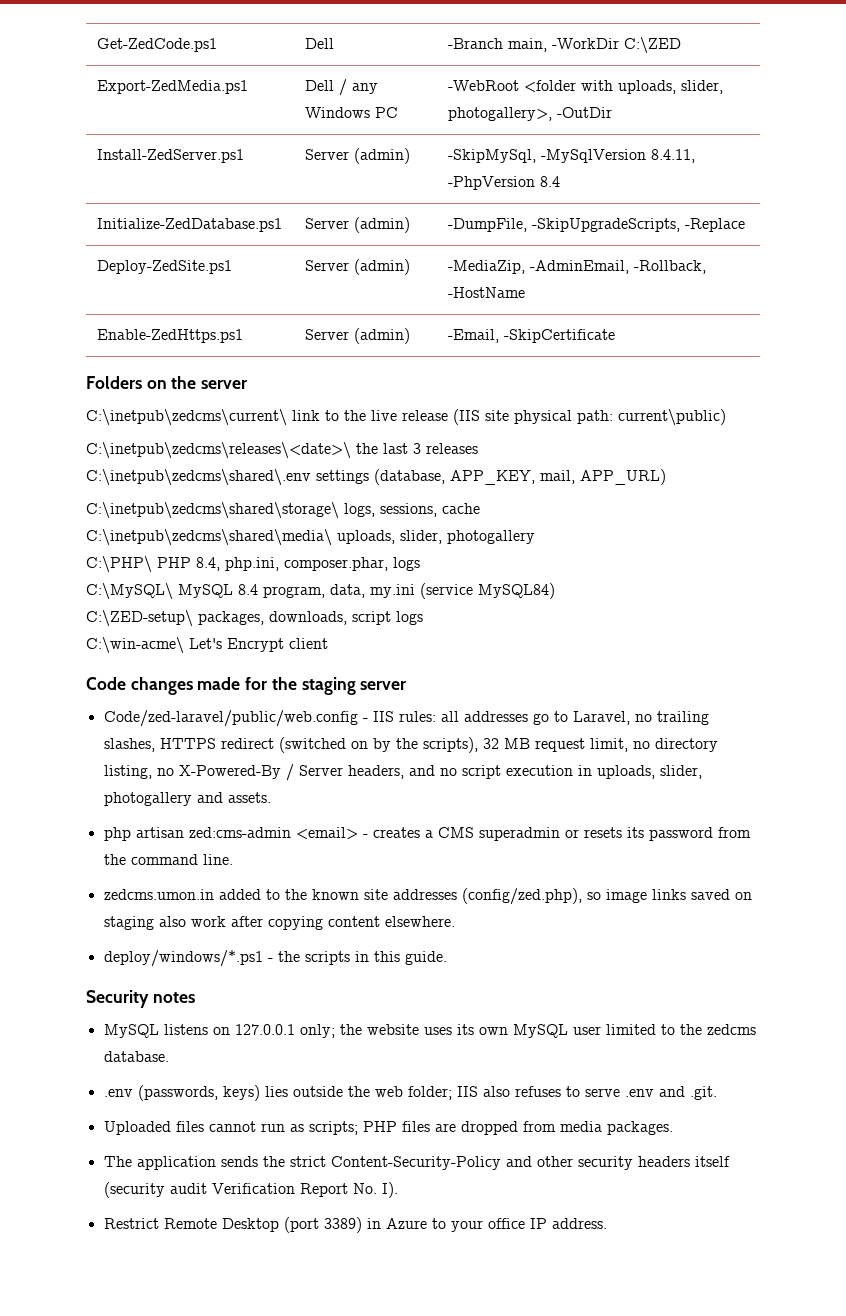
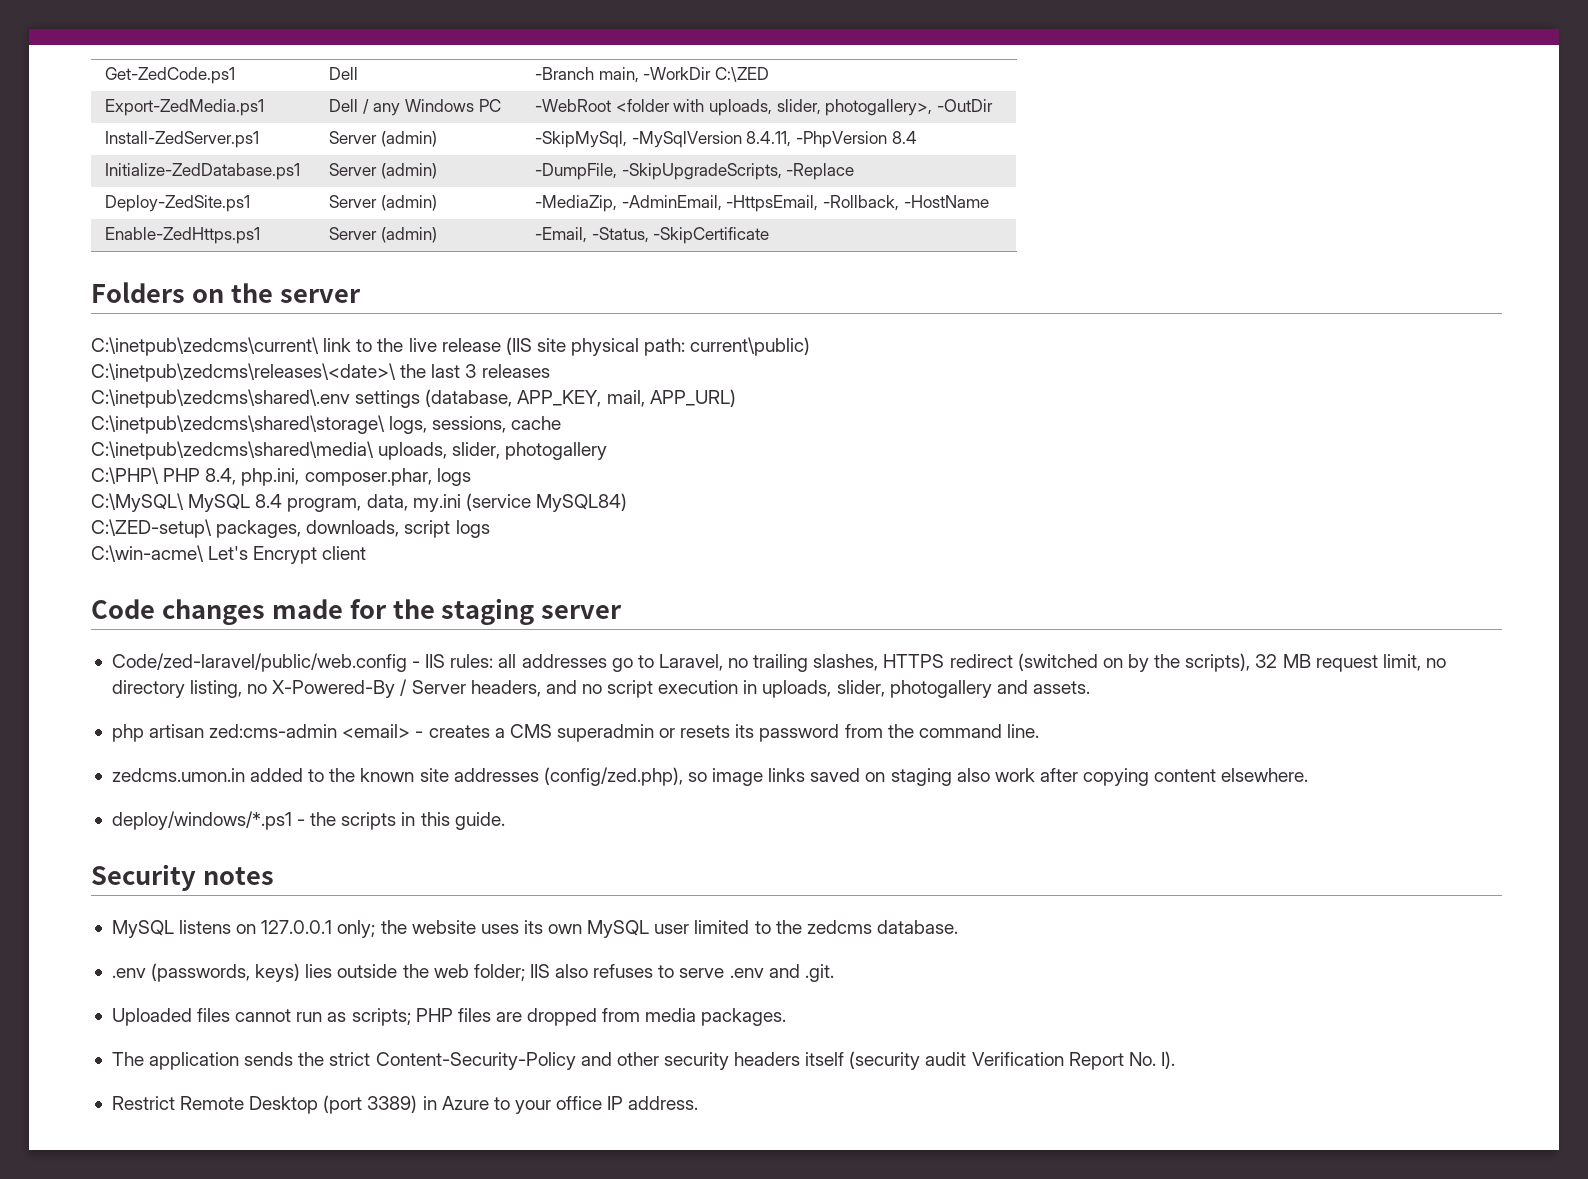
(630, 267) none -> [726,195,819,212] -HttpsEmail,
(500, 336) none -> [591,227,649,243] -Status,

